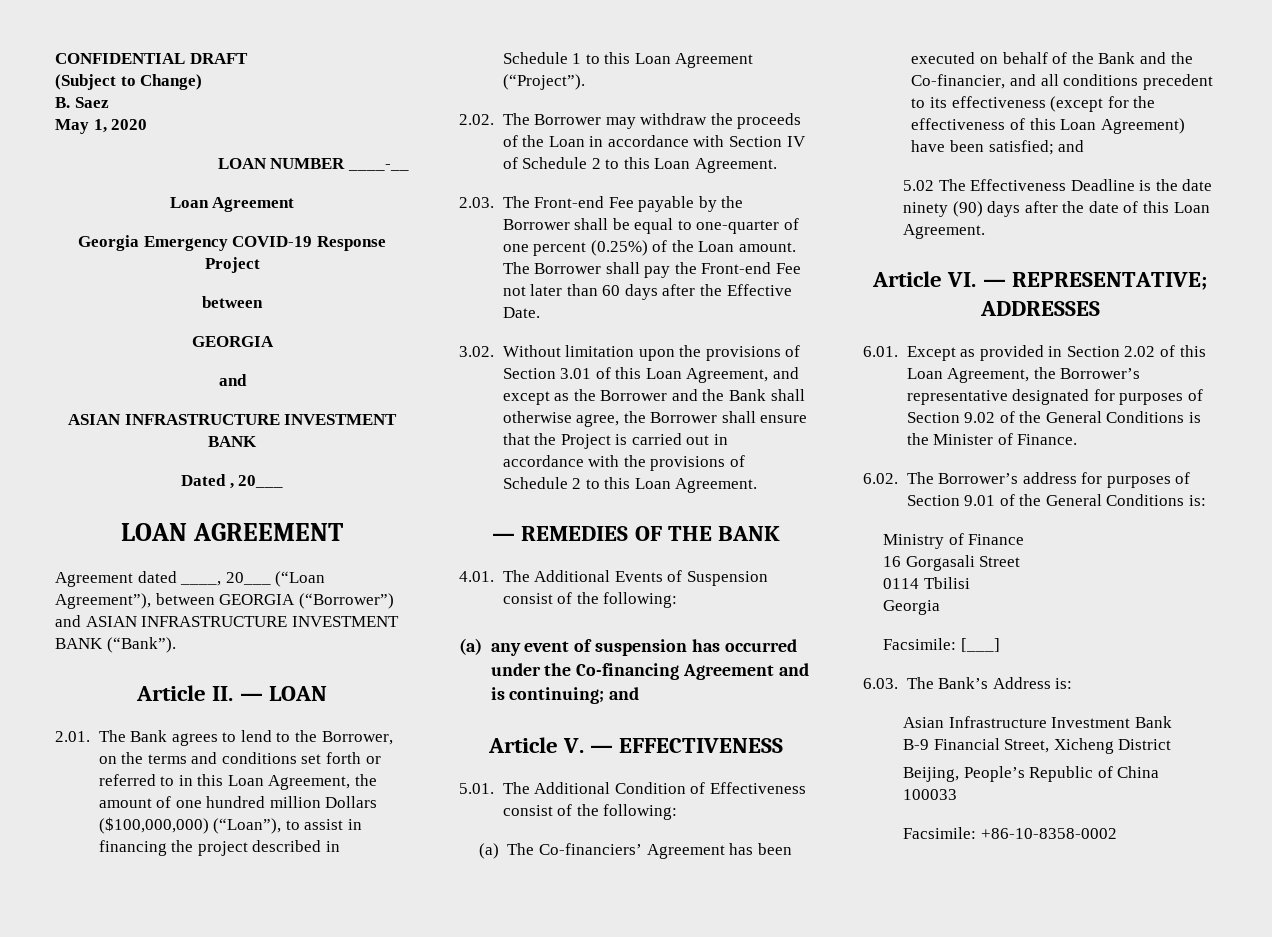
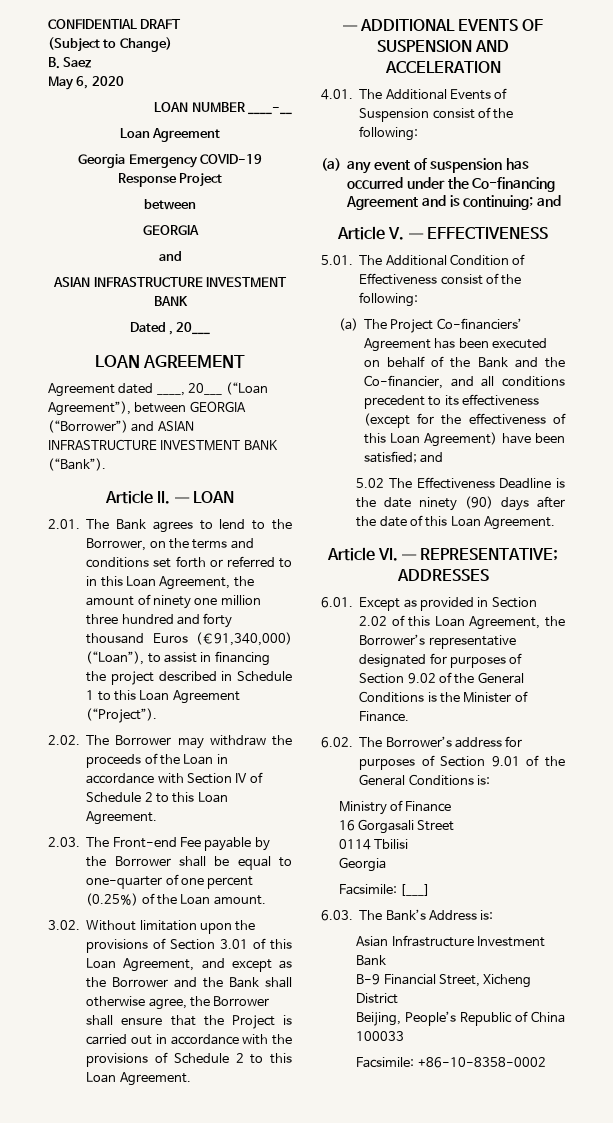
[93,119,107,133] 1, -> [76,76,89,89] 6,
[175,796,378,808] [98,817,209,834] one hundred million Dollars ($100,000,000) -> [153,595,261,609] [86,613,233,628] [86,632,292,646] ninety one million three hundred and forty thousand Euros (€91,340,000)
[502,262,802,278] [502,284,792,300] [502,307,540,318] The Borrower shall pay the Front-end Fee not later than 60 days after the Effective Date. -> (266, 900) none
[521,526,780,541] REMEDIES OF THE BANK -> [359,19,544,31] [376,40,510,52] [384,61,501,73] ADDITIONAL EVENTS OF SUSPENSION AND ACCELERATION
(535, 849) none -> [390,319,434,333] Project

